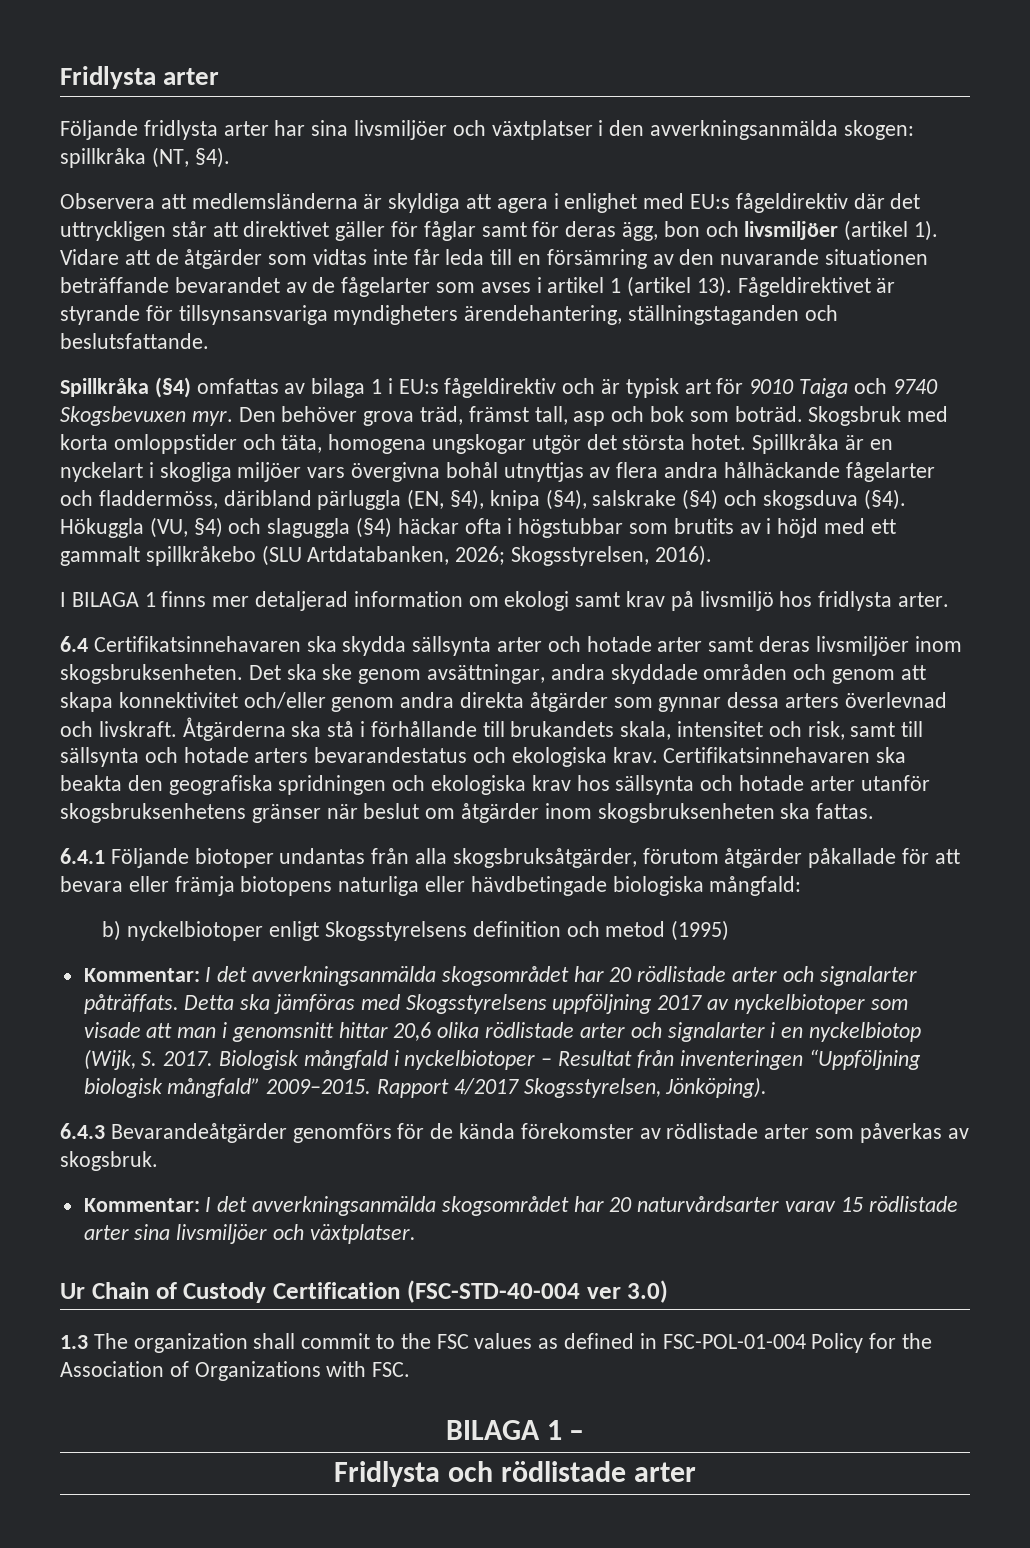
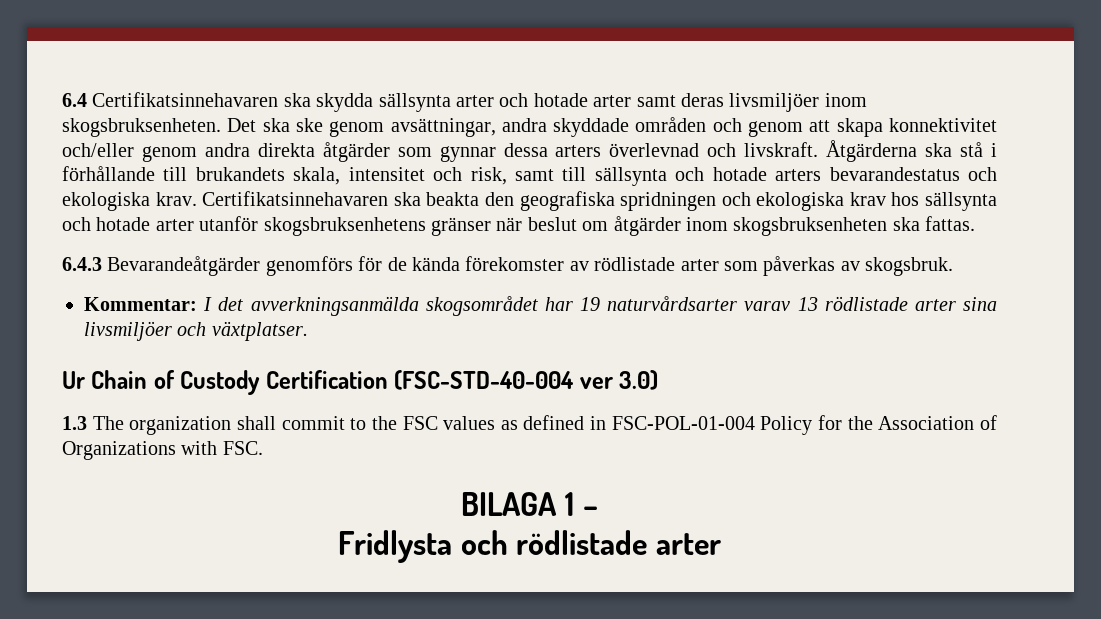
[60,66,220,89] [60,120,914,140] [60,147,230,168] [60,193,921,213] [60,220,939,241] [60,249,929,269] [60,276,896,297] [60,305,838,325] [60,333,209,349] [60,377,938,398] [60,406,949,426] [60,434,893,454] [60,462,935,482] [60,489,906,510] [60,517,896,538] [60,545,712,566] [60,591,950,611] Fridlysta arter // Följande fridlysta arter har sina livsmiljöer och växtplatser i den avverkningsanmälda skogen: spillkråka (NT, §4). // Observera att medlemsländerna är skyldiga att agera i enlighet med EU:s fågeldirektiv där det uttryckligen står att direktivet gäller för fåglar samt för deras ägg, bon och livsmiljöer (artikel 1). Vidare att de åtgärder som vidtas inte får leda till en försämring av den nuvarande situationen beträffande bevarandet av de fågelarter som avses i artikel 1 (artikel 13). Fågeldirektivet är styrande för tillsynsansvariga myndigheters ärendehantering, ställningstaganden och beslutsfattande. // Spillkråka (§4) omfattas av bilaga 1 i EU:s fågeldirektiv och är typisk art för 9010 Taiga och 9740 Skogsbevuxen myr. Den behöver grova träd, främst tall, asp och bok som boträd. Skogsbruk med korta omloppstider och täta, homogena ungskogar utgör det största hotet. Spillkråka är en nyckelart i skogliga miljöer vars övergivna bohål utnyttjas av flera andra hålhäckande fågelarter och fladdermöss, däribland pärluggla (EN, §4), knipa (§4), salskrake (§4) och skogsduva (§4). Hökuggla (VU, §4) och slaguggla (§4) häckar ofta i högstubbar som brutits av i höjd med ett gammalt spillkråkebo (SLU Artdatabanken, 2026; Skogsstyrelsen, 2016). // I BILAGA 1 finns mer detaljerad information om ekologi samt krav på livsmiljö hos fridlysta arter. // -> (62, 100) none
[60,848,960,868] [60,876,802,896] [102,920,730,941] [83,966,917,986] [83,994,908,1014] [83,1022,921,1042] [83,1049,921,1070] [83,1077,768,1098] // 6.4.1 Följande biotoper undantas från alla skogsbruksåtgärder, förutom åtgärder påkallade för att bevara eller främja biotopens naturliga eller hävdbetingade biologiska mångfald: // b) nyckelbiotoper enligt Skogsstyrelsens definition och metod (1995) // Kommentar: I det avverkningsanmälda skogsområdet har 20 rödlistade arter och signalarter påträffats. Detta ska jämföras med Skogsstyrelsens uppföljning 2017 av nyckelbiotoper som visade att man i genomsnitt hittar 20,6 olika rödlistade arter och signalarter i en nyckelbiotop (Wijk, S. 2017. Biologisk mångfald i nyckelbiotoper – Resultat från inventeringen “Uppföljning biologisk mångfald” 2009–2015. Rapport 4/2017 Skogsstyrelsen, Jönköping). -> (976, 223) none
[609,1197,633,1212] 20 -> [580,297,600,311] 19
[840,1197,863,1212] 15 -> [797,297,818,311] 13

